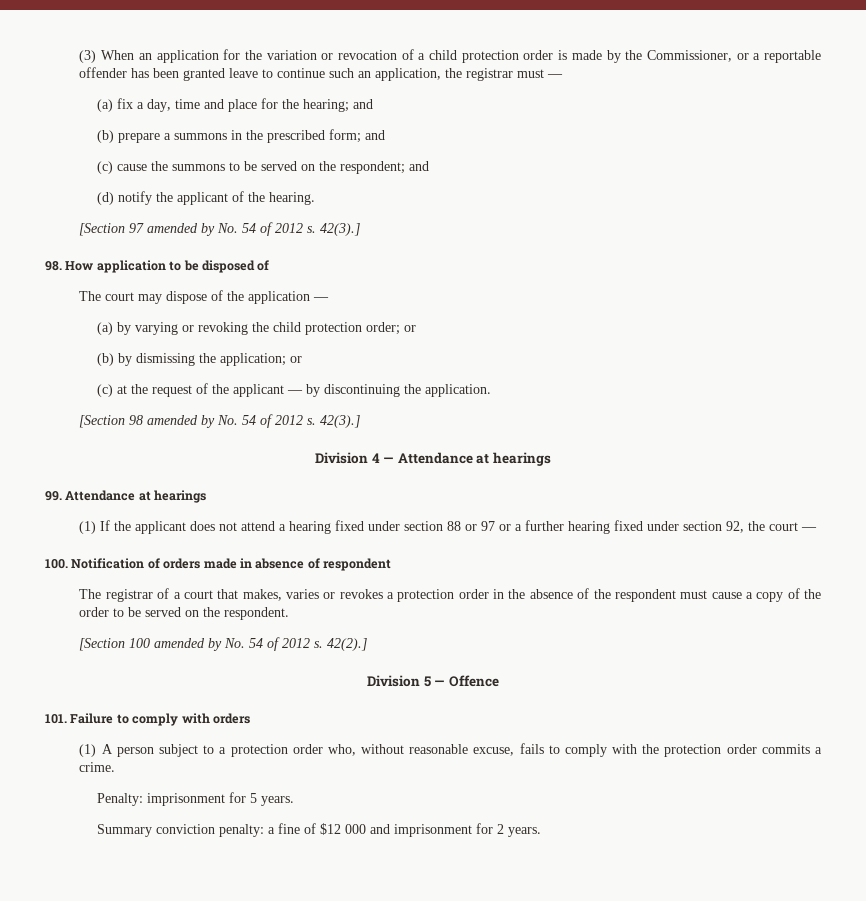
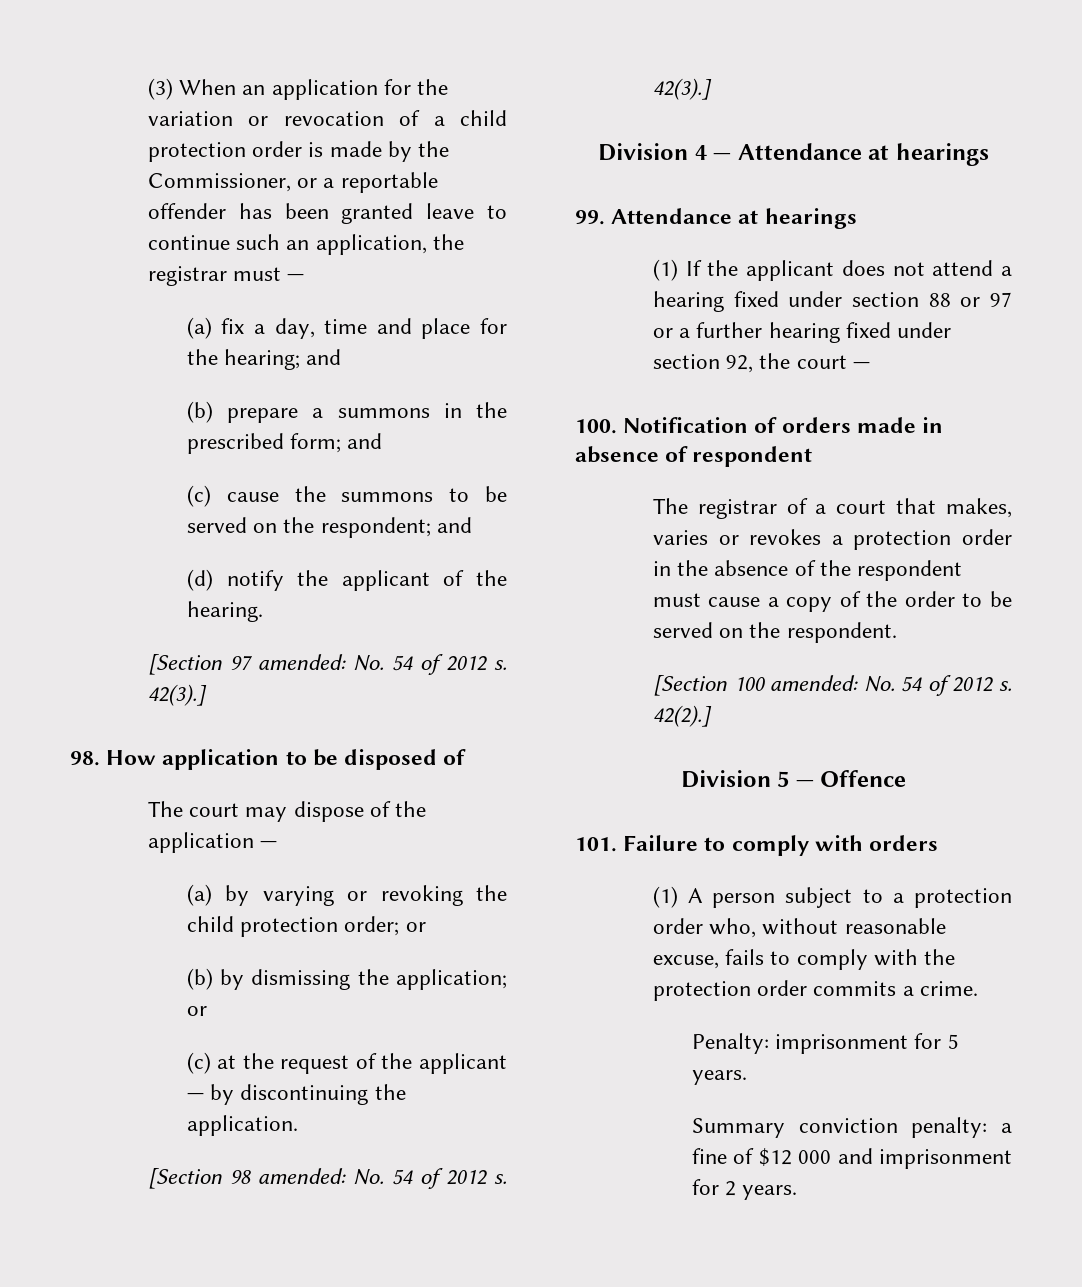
[147,223,216,236] amended by -> [257,654,346,670] amended:
[147,415,216,428] amended by -> [257,1168,346,1184] amended:
[154,638,223,651] amended by -> [770,675,859,691] amended:

